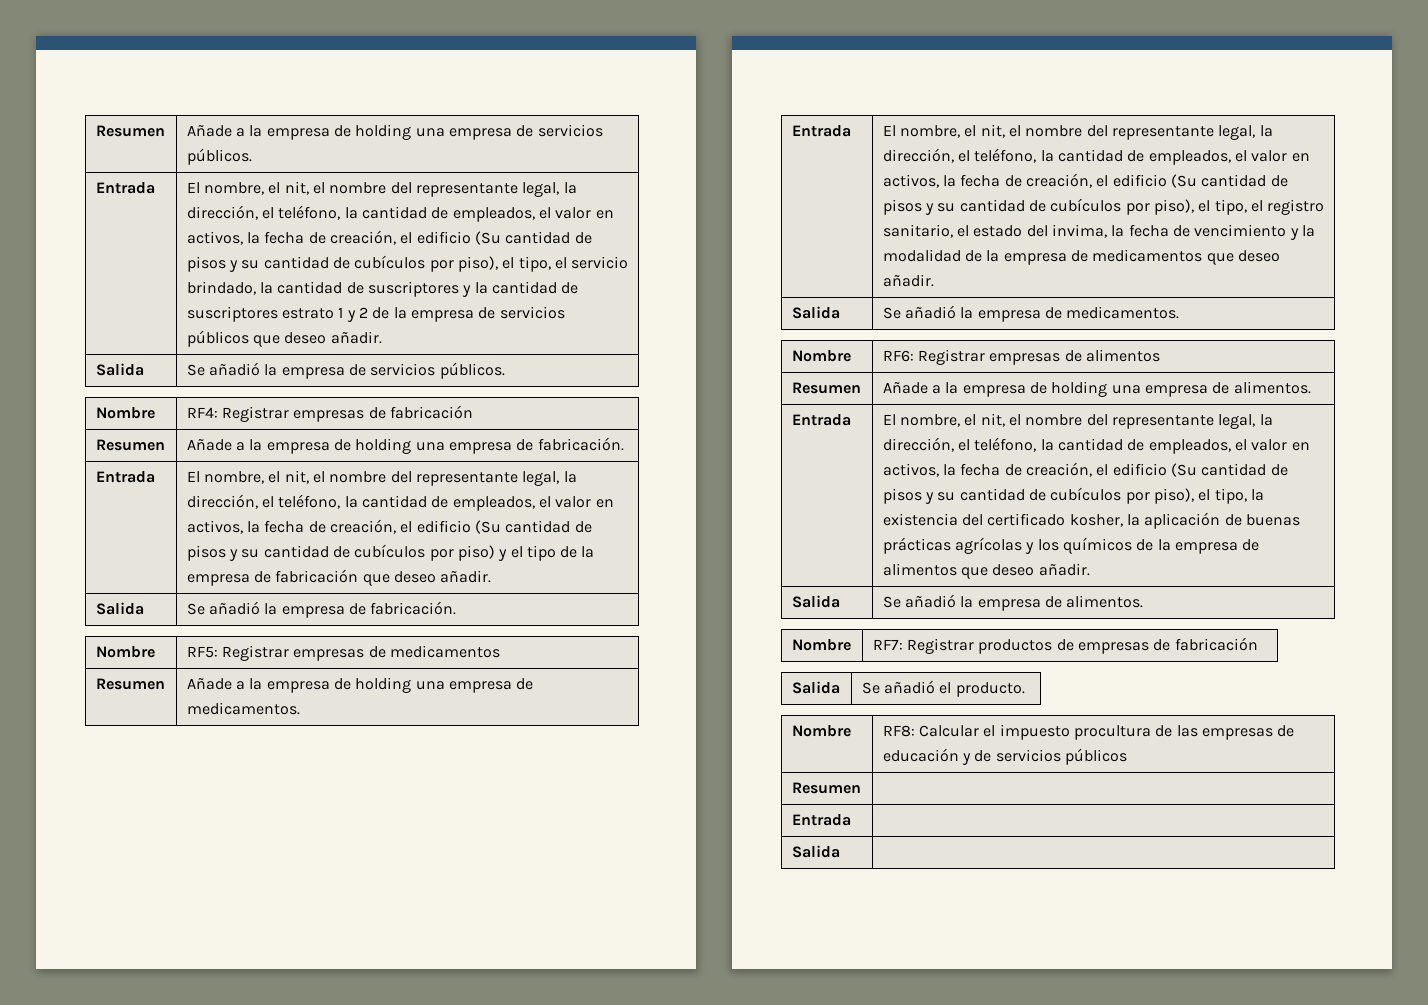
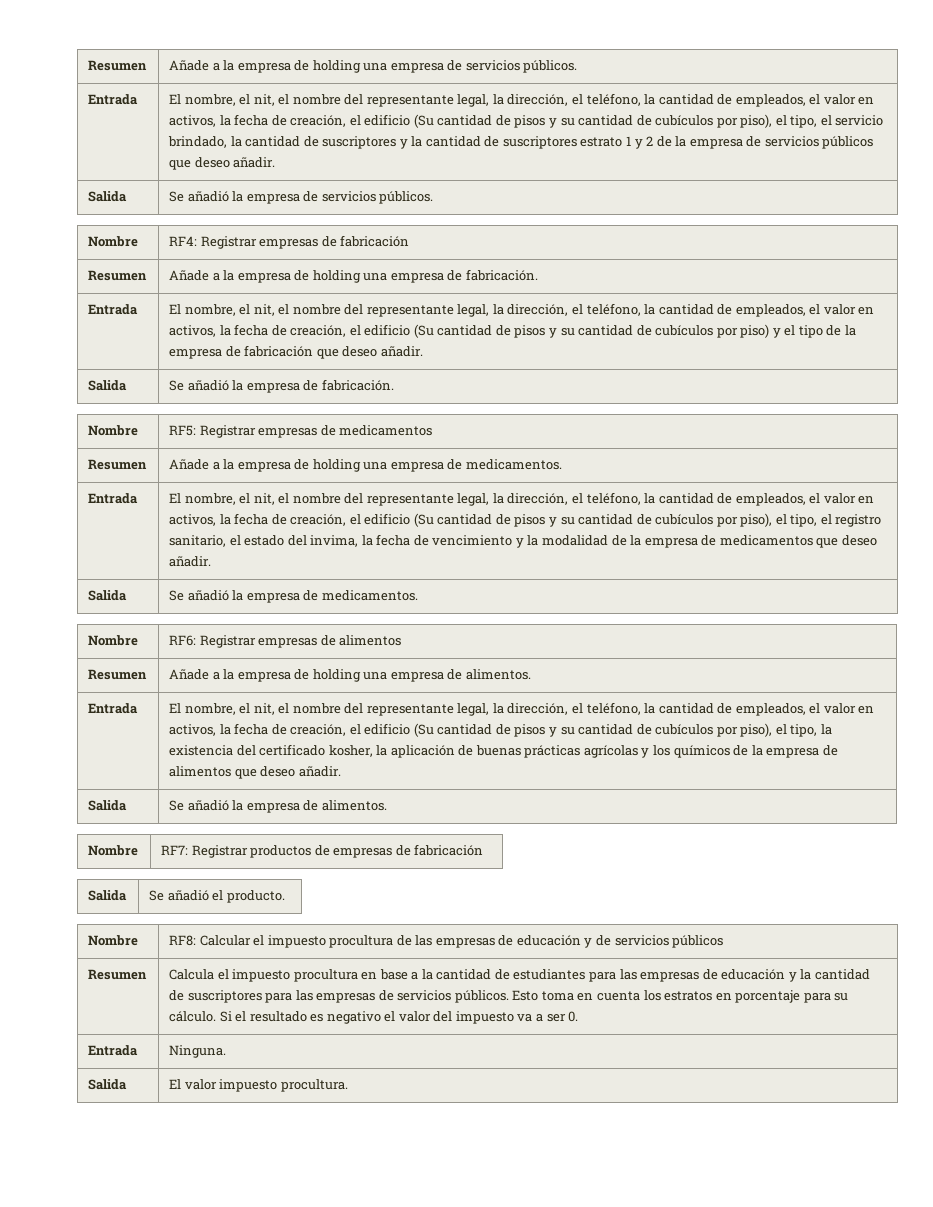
[791,814,851,826] [791,845,840,858] // Entrada | // Salida | -> [169,969,870,982] [169,990,849,1003] [169,1011,579,1024] [88,1045,139,1056] [169,1045,227,1058] [88,1079,128,1090] [169,1079,348,1092] Calcula el impuesto procultura en base a la cantidad de estudiantes para las empresas de educación y la cantidad de suscriptores para las empresas de servicios públicos. Esto toma en cuenta los estratos en porcentaje para su cálculo. Si el resultado es negativo el valor del impuesto va a ser 0. // Entrada | Ninguna. // Salida | El valor impuesto procultura.

